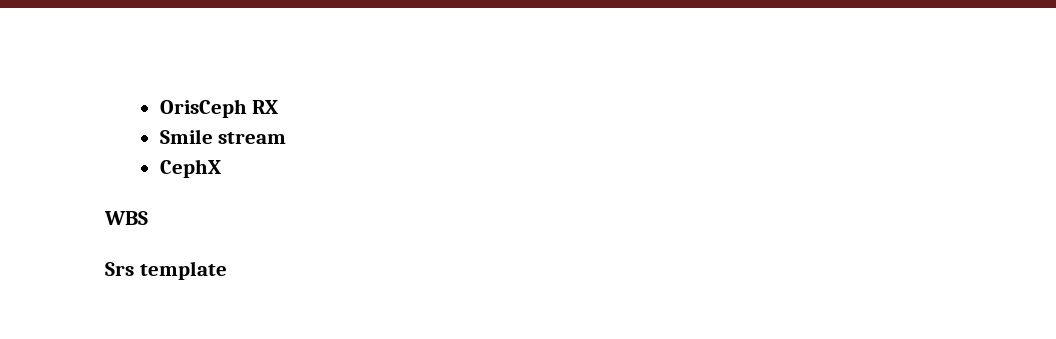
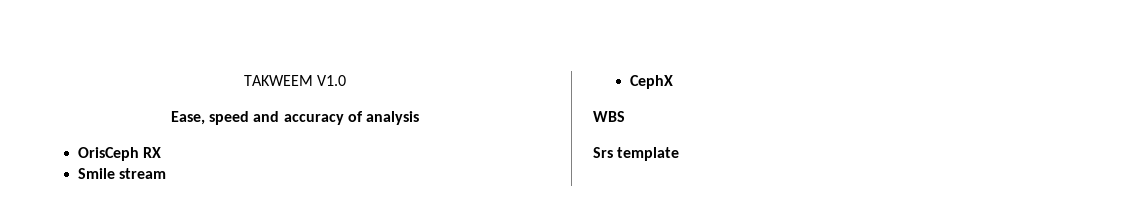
(159, 108) none -> [243,75,347,86] [171,111,419,125] TAKWEEM V1.0 // Ease, speed and accuracy of analysis //

